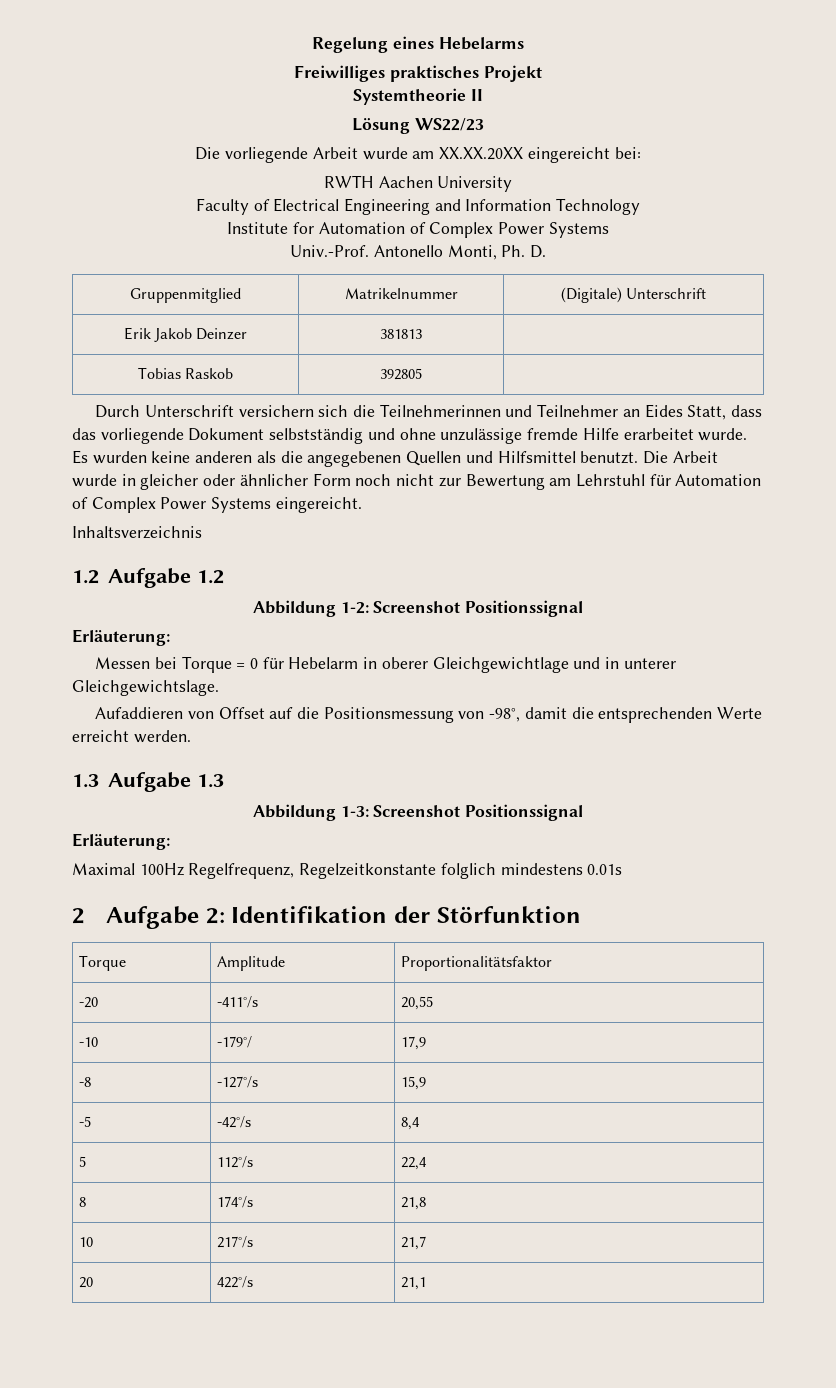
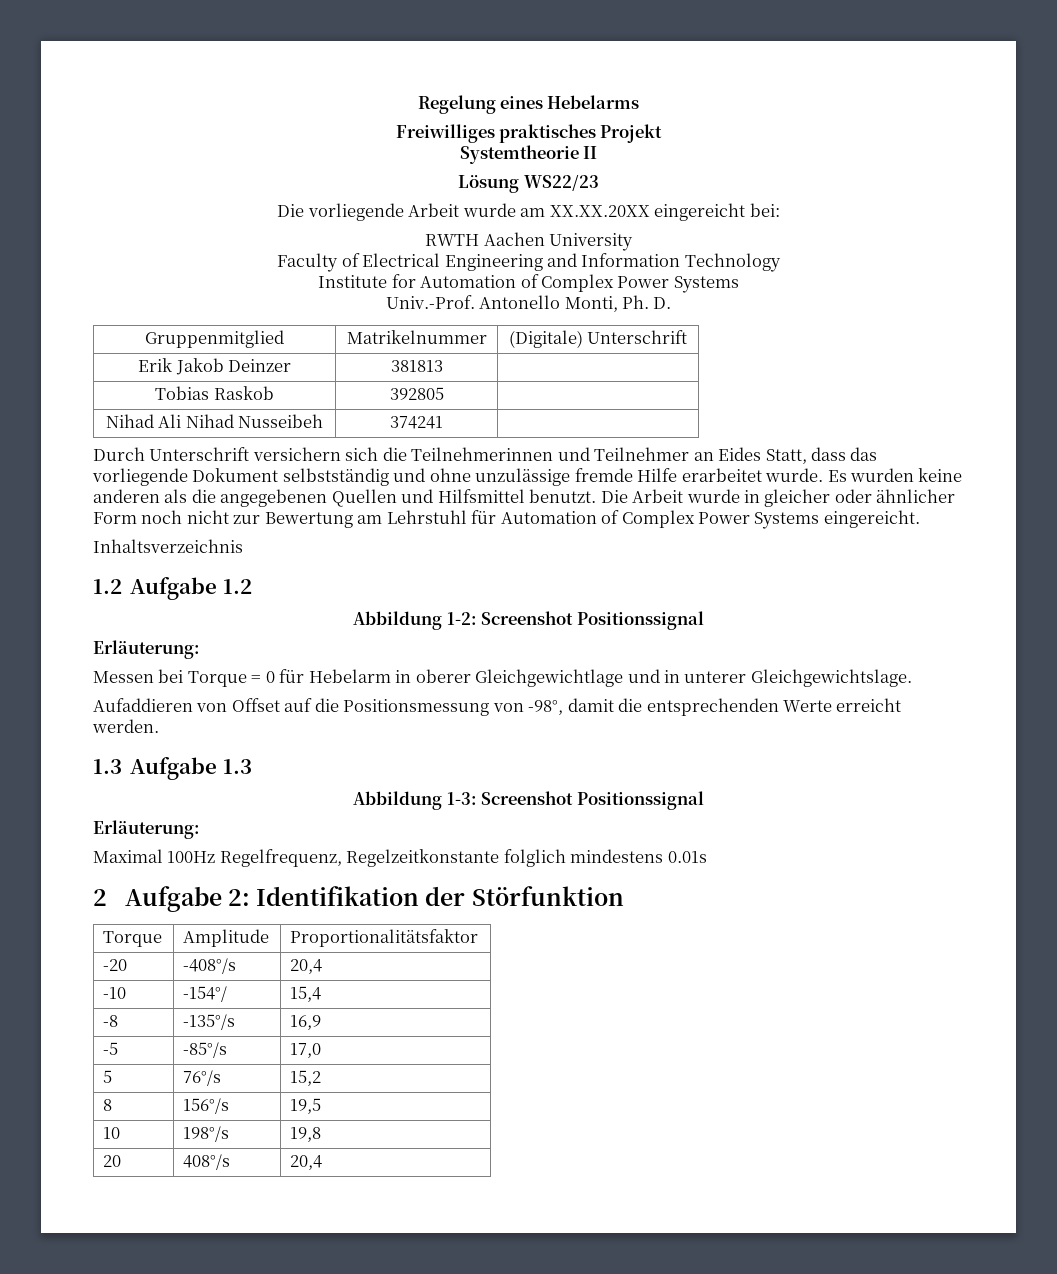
(422, 374) none -> [105,414,324,428] [390,416,443,429] // Nihad Ali Nihad Nusseibeh | 374241 |
[217,996,259,1008] [401,996,434,1010] -411°/s | 20,55 -> [183,958,237,974] [290,959,323,974] -408°/s | 20,4
[217,1036,253,1048] [401,1036,427,1050] -179°/ | 17,9 -> [183,986,228,1002] [290,986,322,1002] -154°/ | 15,4
[217,1076,259,1088] [401,1076,427,1090] -127°/s | 15,9 -> [183,1014,236,1030] [290,1015,322,1030] -135°/s | 16,9
[217,1116,252,1128] [401,1117,421,1130] -42°/s | 8,4 -> [183,1042,228,1058] [290,1043,322,1058] -85°/s | 17,0
[217,1156,254,1168] [401,1157,428,1170] 112°/s | 22,4 -> [183,1070,222,1086] [290,1070,322,1086] 76°/s | 15,2
[217,1196,254,1208] [401,1197,427,1210] 174°/s | 21,8 -> [183,1098,230,1114] [290,1098,322,1114] 156°/s | 19,5
[217,1236,254,1248] [401,1236,427,1250] 217°/s | 21,7 -> [183,1126,230,1142] [290,1127,322,1142] 198°/s | 19,8
[217,1276,254,1288] [401,1277,427,1290] 422°/s | 21,1 -> [183,1154,231,1170] [290,1155,323,1170] 408°/s | 20,4

